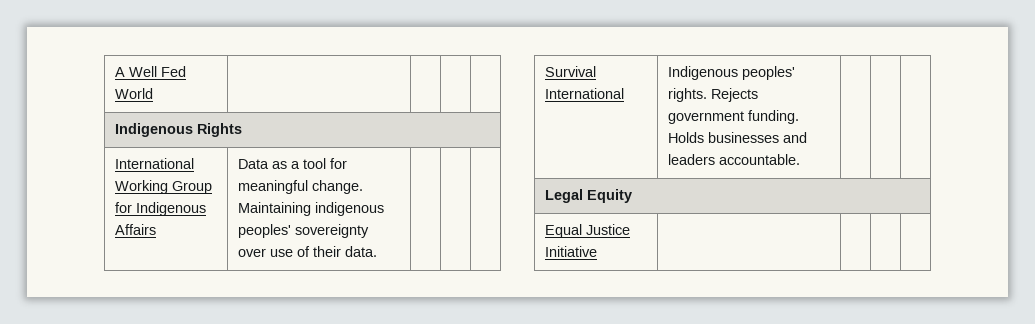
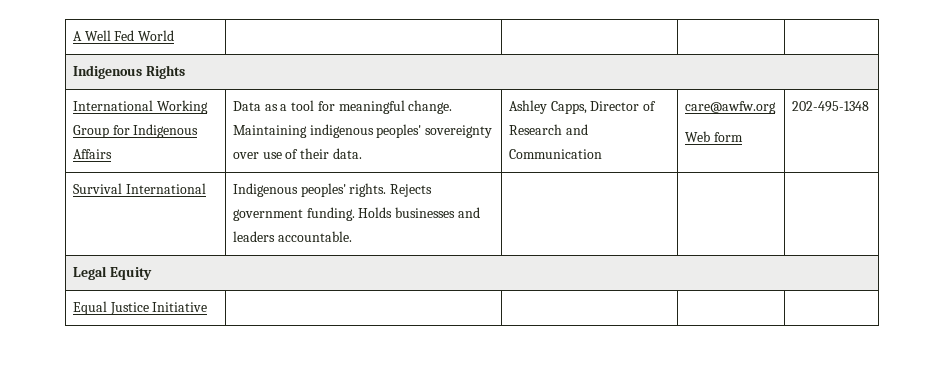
(378, 251) | | -> [508,100,657,114] [508,124,588,135] [508,149,602,159] [684,101,776,114] [684,131,743,142] [791,101,869,112] Ashley Capps, Director of Research and Communication | care@awfw.org // Web form | 202-495-1348

